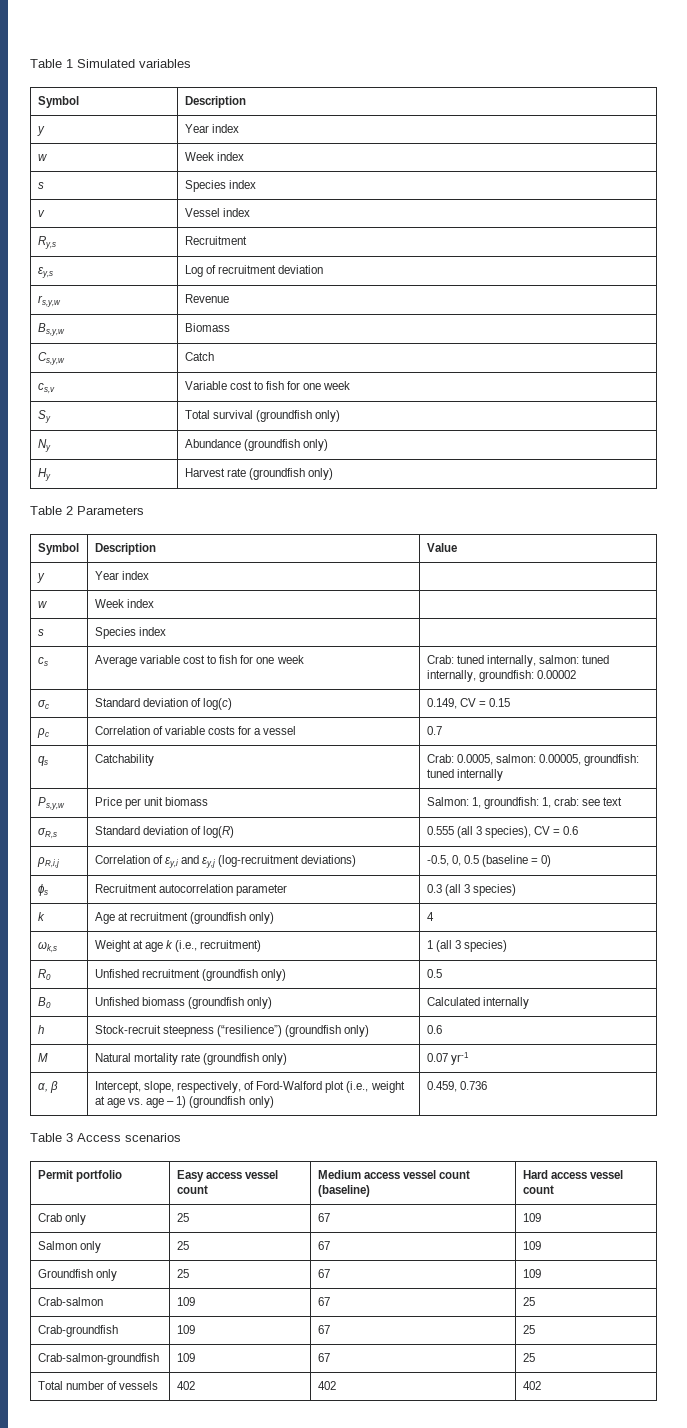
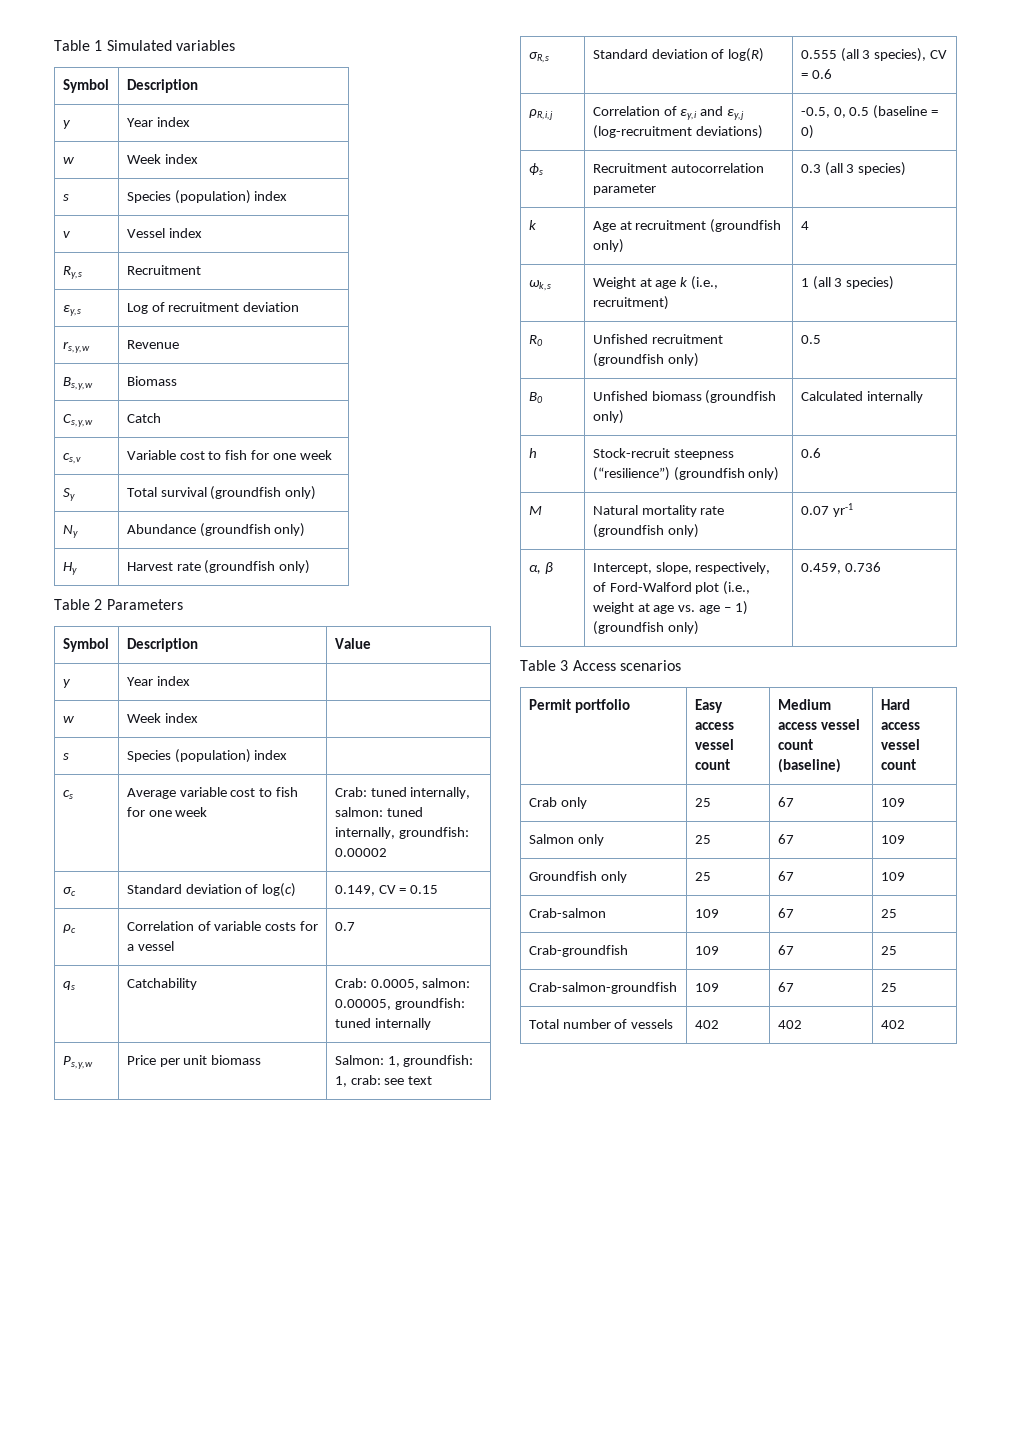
(226, 186) none -> [174,190,251,204] (population)
(136, 633) none -> [174,749,251,763] (population)

